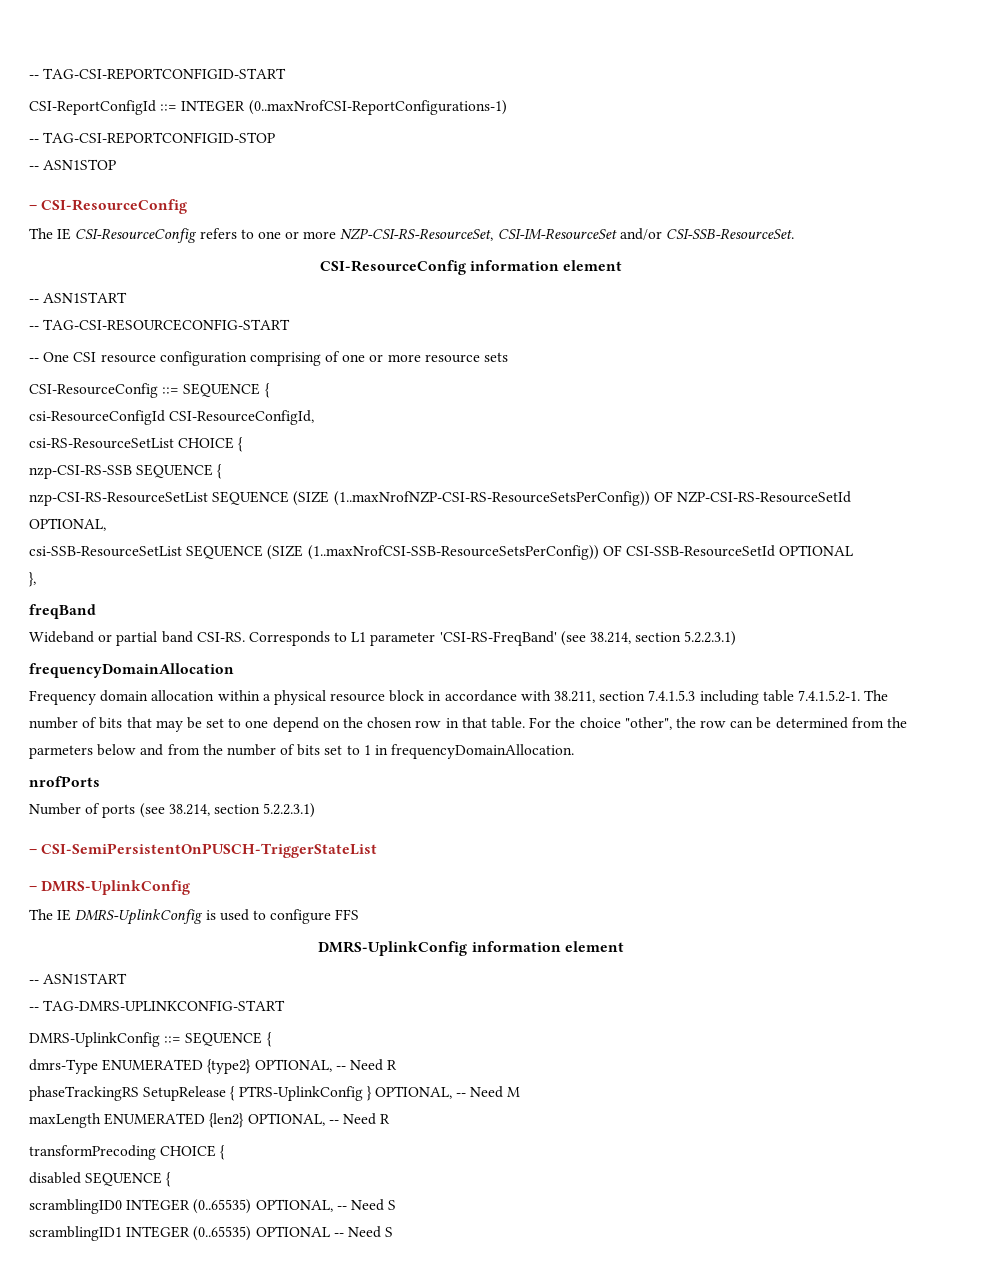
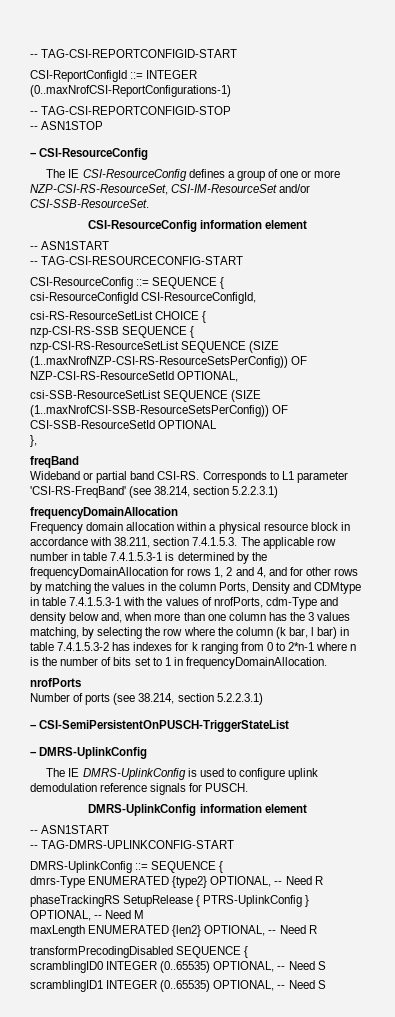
[199,228,254,239] refers to -> [188,169,279,181] defines a group of
[29,351,509,366] // -- One CSI resource configuration comprising of one or more resource sets -> (244, 260) none
[648,690,889,705] [29,717,907,732] [29,744,200,759] 7.4.1.5.3 including table 7.4.1.5.2-1. The number of bits that may be set to one depend on the chosen row in that table. For the choice "other", the row can be determined from the parmeters below and from -> [192,537,336,549] [30,552,267,564] [30,567,359,579] [30,582,362,594] [30,597,338,609] [30,612,351,624] [30,627,350,639] [30,642,357,654] [30,657,39,666] 7.4.1.5.3. The applicable row number in table 7.4.1.5.3-1 is determined by the frequencyDomainAllocation for rows 1, 2 and 4, and for other rows by matching the values in the column Ports, Density and CDMtype in table 7.4.1.5.3-1 with the values of nrofPorts, cdm-Type and density below and, when more than one column has the 3 values matching, by selecting the row where the column (k bar, l bar) in table 7.4.1.5.3-2 has indexes for k ranging from 0 to 2*n-1 where n is
[335,909,360,920] FFS -> [288,768,319,780] [30,783,249,795] uplink demodulation reference signals for PUSCH.
[29,1145,226,1160] [29,1172,81,1184] transformPrecoding CHOICE { // disabled -> [30,946,173,958] transformPrecodingDisabled
[255,1226,330,1237] OPTIONAL -> [213,980,275,991] OPTIONAL,

